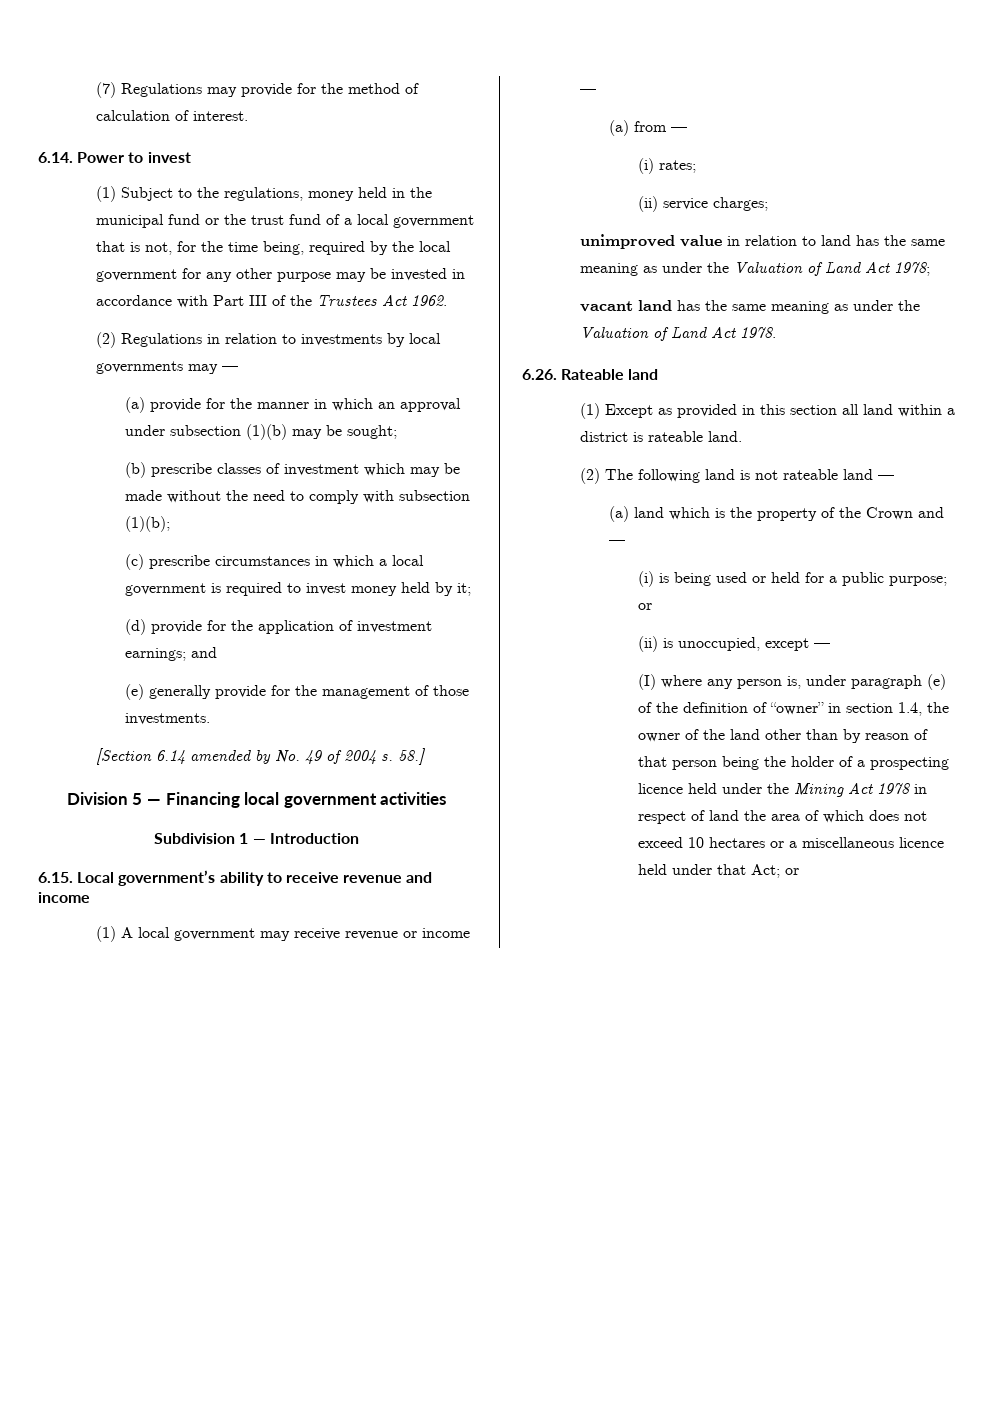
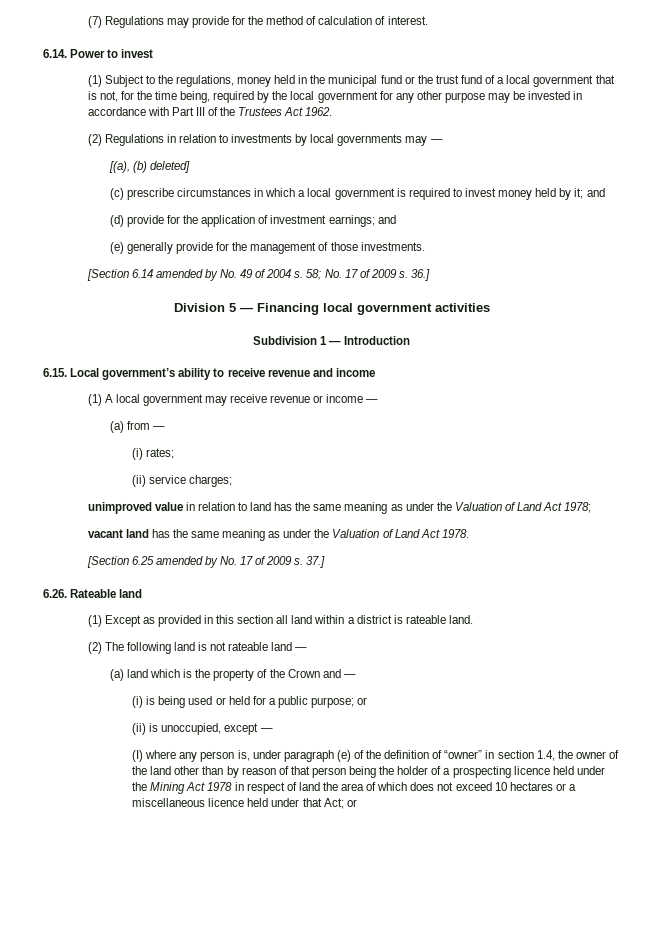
[124,397,461,413] [124,424,397,440] [124,462,460,478] [124,490,470,504] [124,516,170,532] (a) provide for the manner in which an approval under subsection (1)(b) may be sought; // (b) prescribe classes of investment which may be made without the need to comply with subsection (1)(b); -> [108,161,191,173] [(a), (b) deleted]
(471, 589) none -> [586,188,605,197] and
[397,748,425,765] 58.] -> [306,269,431,281] 58; No. 17 of 2009 s. 36.]
(776, 332) none -> [86,556,326,568] // [Section 6.25 amended by No. 17 of 2009 s. 37.]

